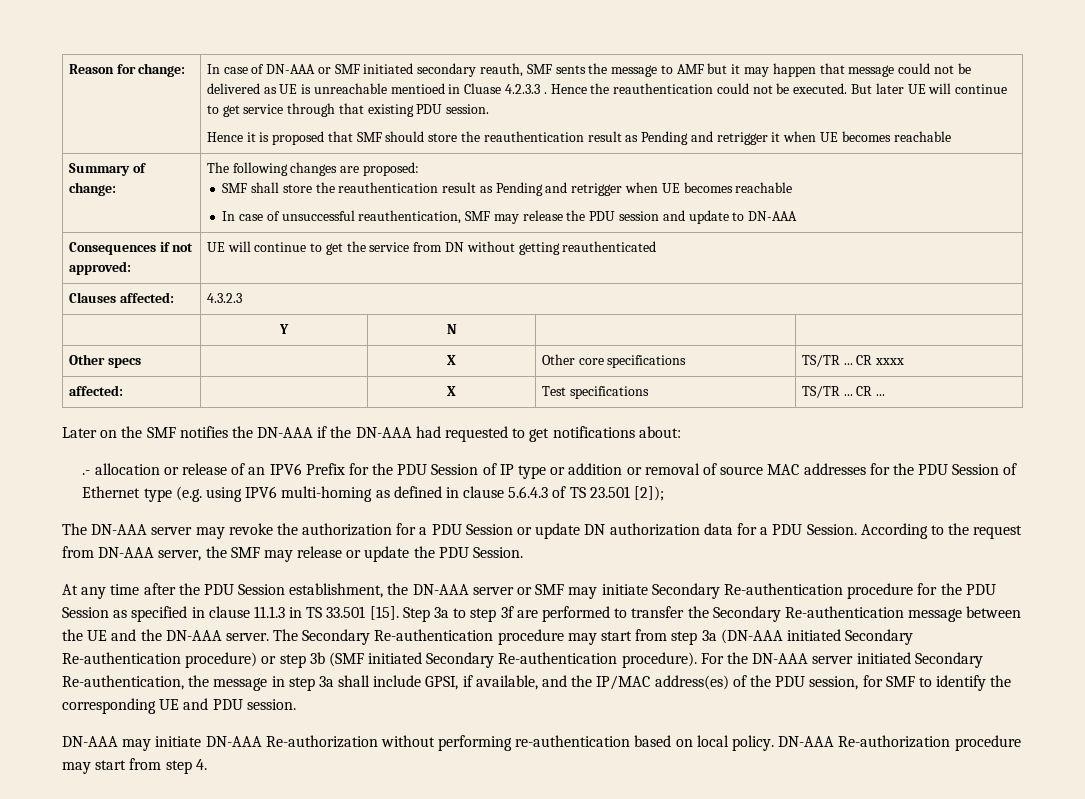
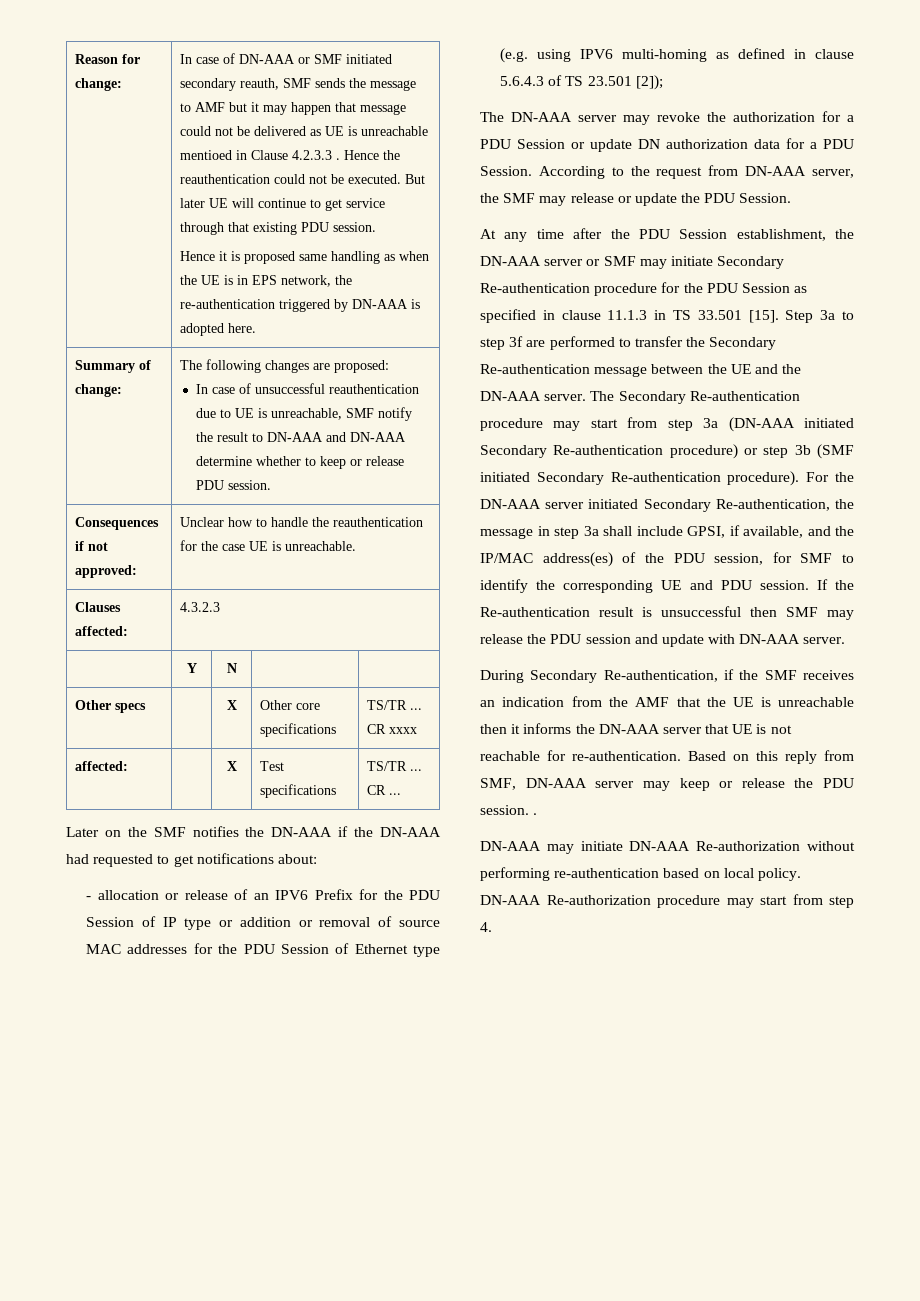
[555,65,586,74] sents -> [315,78,346,88] sends
[464,83,502,94] Cluase -> [251,150,289,160] Clause
[327,131,951,145] that SMF should store the reauthentication result as Pending and retrigger it when UE becomes reachable -> [299,251,430,264] [180,275,353,287] [180,299,421,312] [180,323,257,336] same handling as when the UE is in EPS network, the re-authentication triggered by DN-AAA is adopted here.
[222,182,793,196] [222,210,798,224] [68,242,194,255] [68,261,131,275] [206,241,657,255] SMF shall store the reauthentication result as Pending and retrigger when UE becomes reachable // In case of unsuccessful reauthentication, SMF may release the PDU session and update to DN-AAA // Consequences if not approved: | UE will continue to get the service from DN without getting reauthenticated -> [195,383,419,394] [195,407,412,421] [195,432,406,442] [195,456,404,469] [195,480,271,490] [75,517,160,530] [75,541,109,551] [75,565,138,578] [180,517,424,527] [180,540,357,551] In case of unsuccessful reauthentication due to UE is unreachable, SMF notify the result to DN-AAA and DN-AAA determine whether to keep or release PDU session. // Consequences if not approved: | Unclear how to handle the reauthentication for the case UE is unreachable.
[82,470,91,475] .- -> [86,896,92,900] -
(296, 704) none -> [816,579,854,590] [480,606,854,620] [480,634,846,647] [480,669,854,683] [480,696,854,707] [480,723,792,734] [480,750,854,764] [480,778,854,791] [480,805,538,815] If the Re-authentication result is unsuccessful then SMF may release the PDU session and update with DN-AAA server. // During Secondary Re-authentication, if the SMF receives an indication from the AMF that the UE is unreachable then it informs the DN-AAA server that UE is not reachable for re-authentication. Based on this reply from SMF, DN-AAA server may keep or release the PDU session. .

